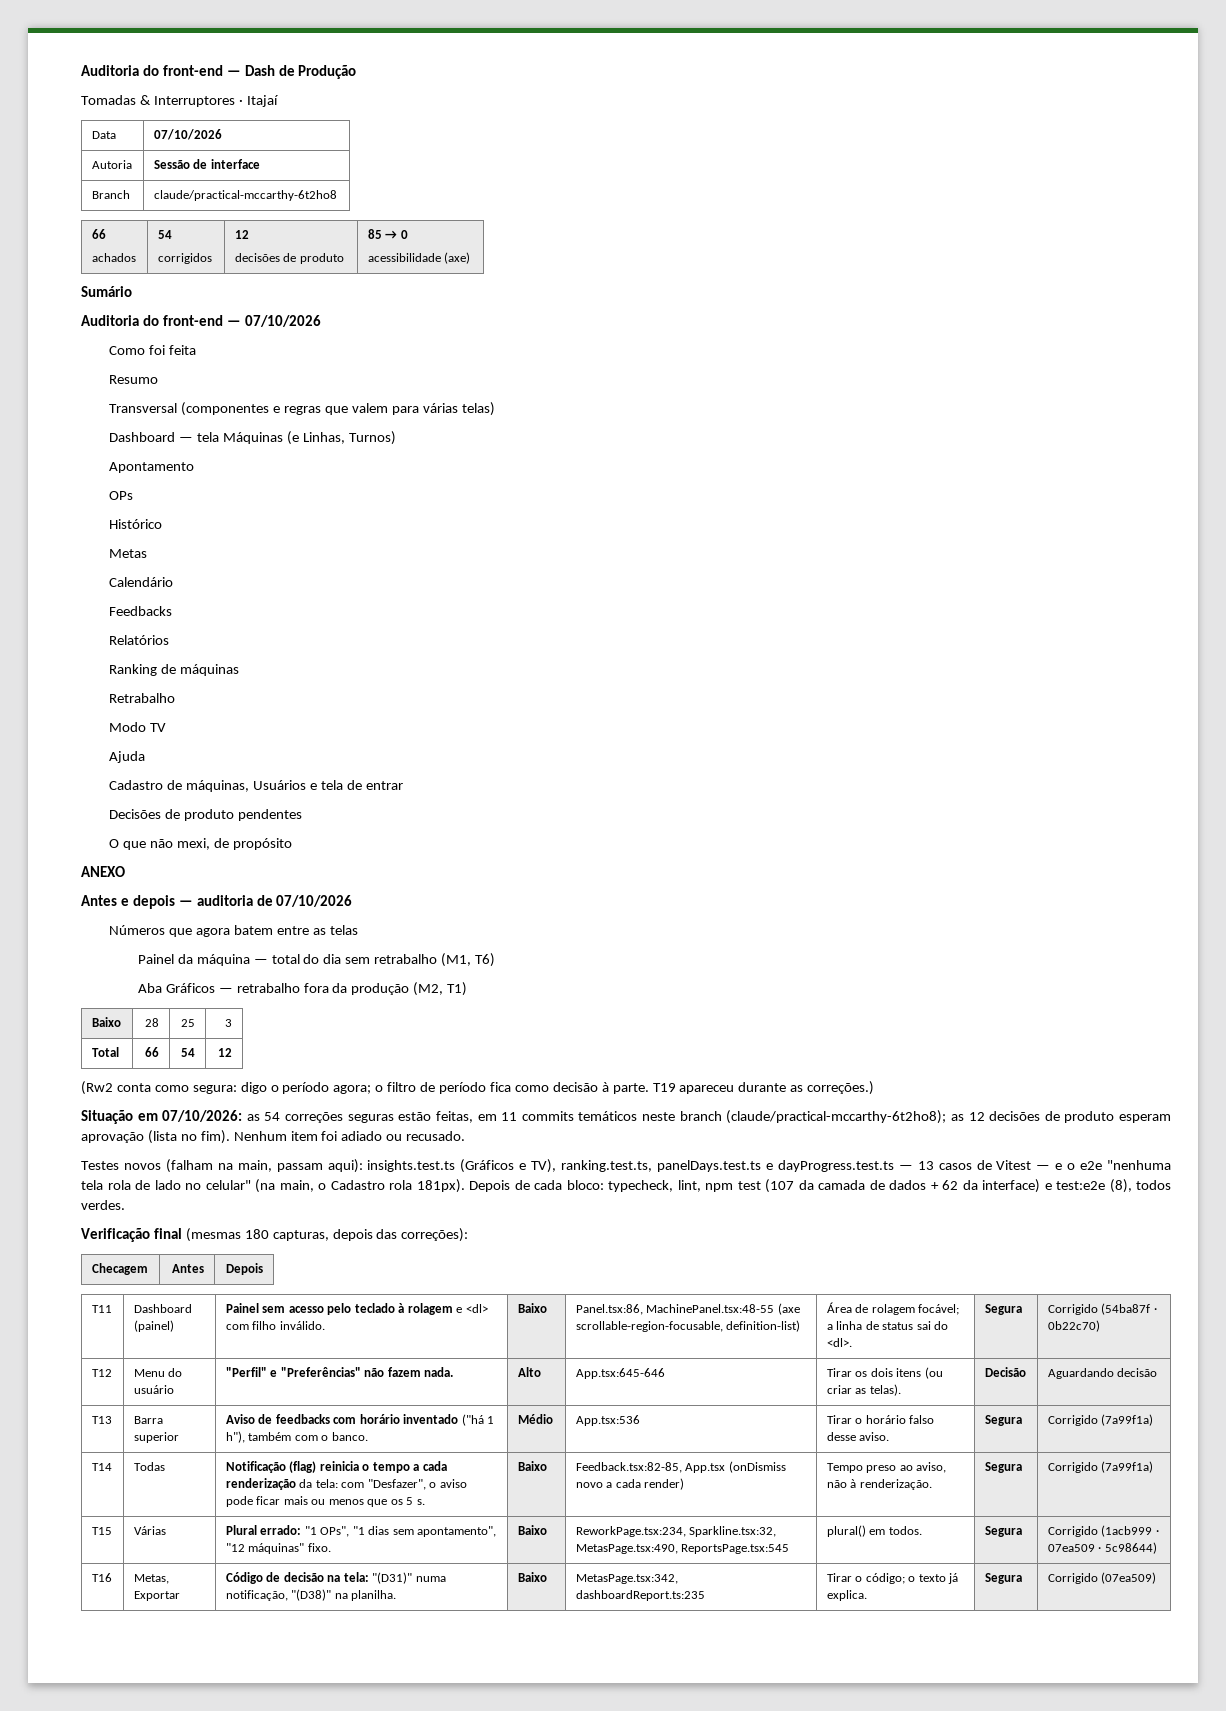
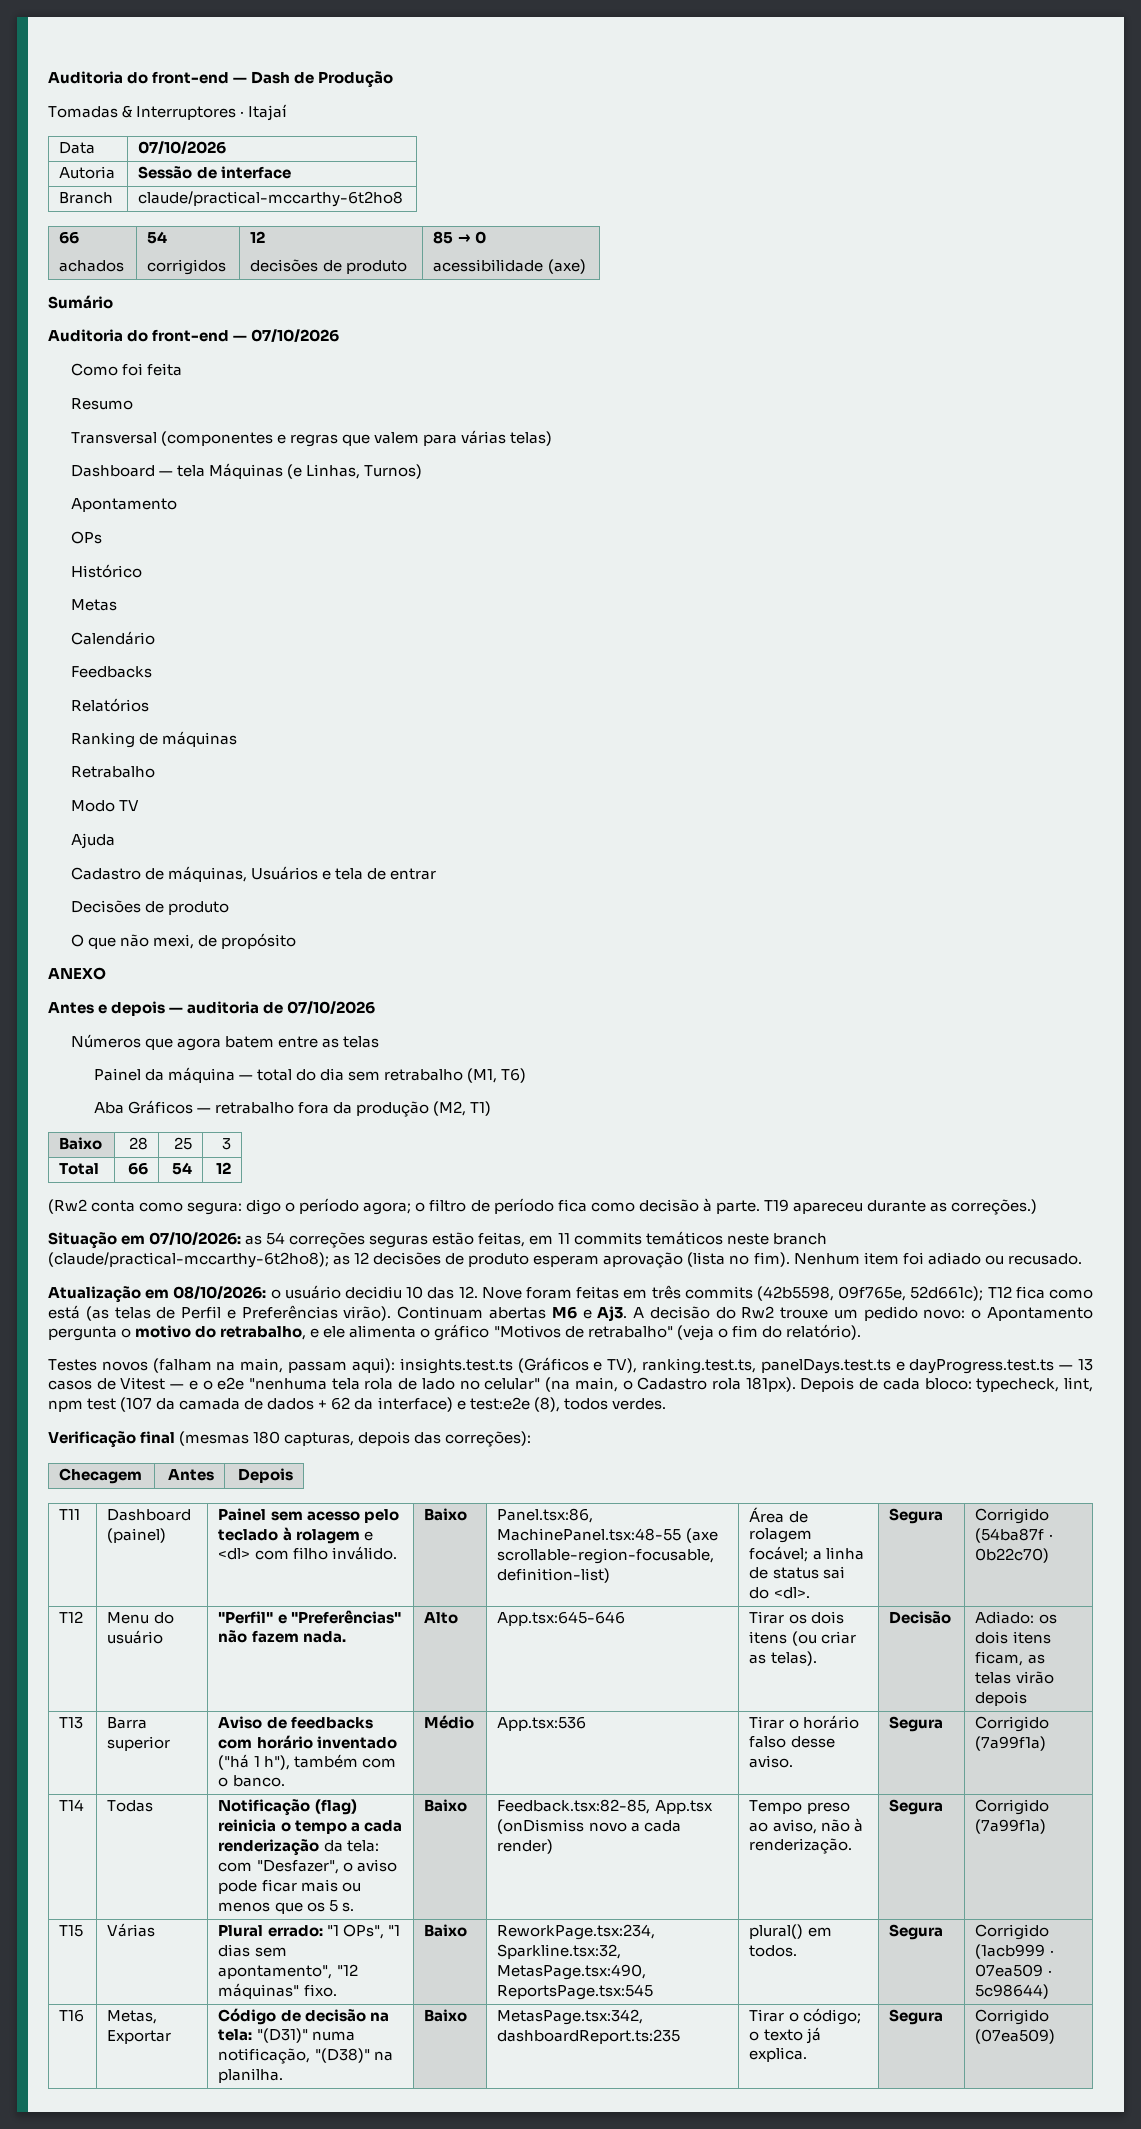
[238,809,303,821] pendentes -> (229, 908) none
(466, 1136) none -> [48,1285,1094,1303] [48,1305,1093,1322] [48,1324,861,1341] // Atualização em 08/10/2026: o usuário decidiu 10 das 12. Nove foram feitas em três commits (42b5598, 09f765e, 52d661c); T12 fica como está (as telas de Perfil e Preferências virão). Continuam abertas M6 e Aj3. A decisão do Rw2 trouxe um pedido novo: o Apontamento pergunta o motivo do retrabalho, e ele alimenta o gráfico "Motivos de retrabalho" (veja o fim do relatório).
[1047,1368,1158,1379] Aguardando decisão -> [975,1611,1057,1624] [975,1631,1051,1644] [975,1651,1045,1666] [975,1671,1054,1684] [975,1691,1028,1706] Adiado: os dois itens ficam, as telas virão depois

